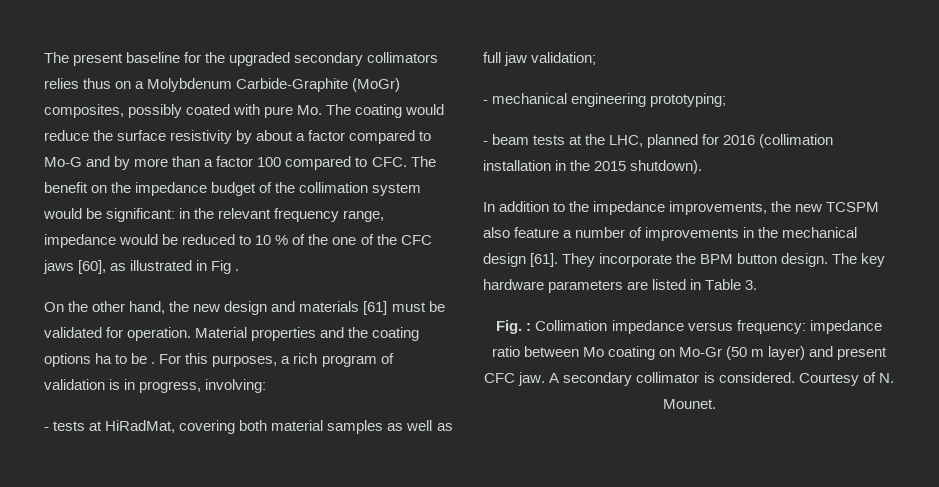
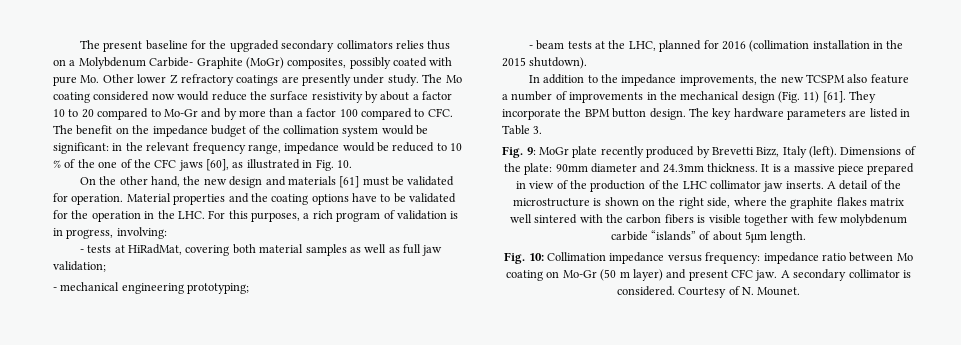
[236,78,349,92] Carbide-Graphite -> [149,57,243,69] Carbide- Graphite
[326,104,403,118] The coating -> [102,74,462,86] [53,91,175,103] Other lower Z refractory coatings are presently under study. The Mo coating considered now
[349,130,432,144] [44,157,82,167] compared to Mo-G -> [53,108,198,120] 10 to 20 compared to Mo-Gr
[211,260,240,274] Fig . -> [315,159,352,171] Fig. 10.
[95,353,113,364] ha -> [352,193,377,202] have
[151,362,156,364] . -> [409,193,457,203] [53,210,205,222] validated for the operation in the LHC.
(526, 260) none -> [778,91,820,103] (Fig. 11)
[526,323,532,331] : -> [526,146,916,158] [503,163,915,175] [515,180,902,192] [512,197,905,209] [509,214,908,226] [610,230,807,243] [504,252,544,264] 9: MoGr plate recently produced by Brevetti Bizz, Italy (left). Dimensions of the plate: 90mm diameter and 24.3mm thickness. It is a massive piece prepared in view of the production of the LHC collimator jaw inserts. A detail of the microstructure is shown on the right side, where the graphite flakes matrix well sintered with the carbon fibers is visible together with few molybdenum carbide “islands” of about 5μm length. // Fig. 10:

